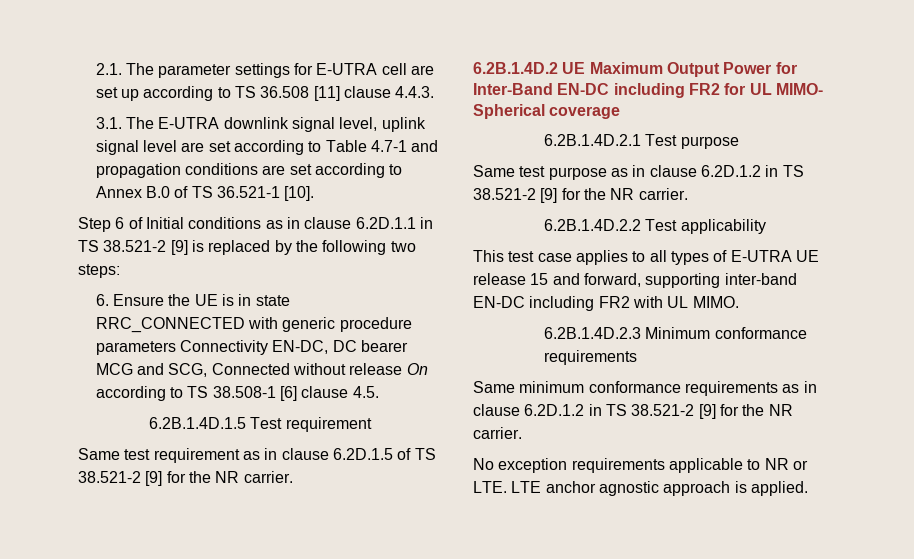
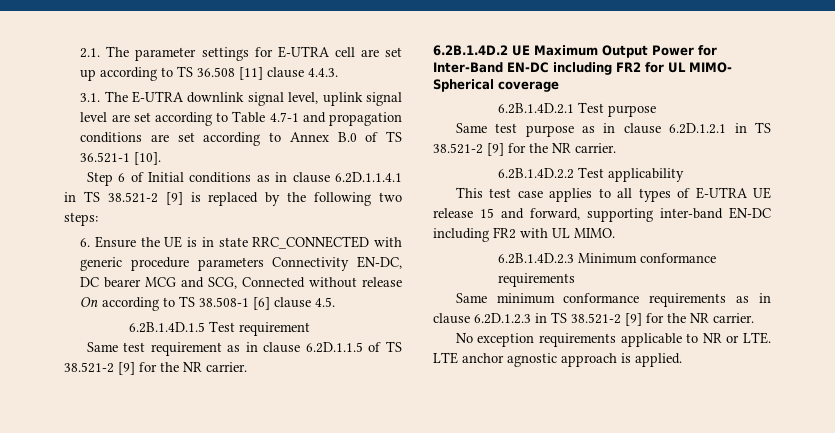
[355,217,416,229] 6.2D.1.1 -> [335,172,402,183] 6.2D.1.1.4.1
[332,448,393,460] 6.2D.1.5 -> [305,342,363,353] 6.2D.1.1.5
[700,165,761,177] 6.2D.1.2 -> [669,123,727,134] 6.2D.1.2.1
[524,404,585,416] 6.2D.1.2 -> [474,313,531,324] 6.2D.1.2.3

